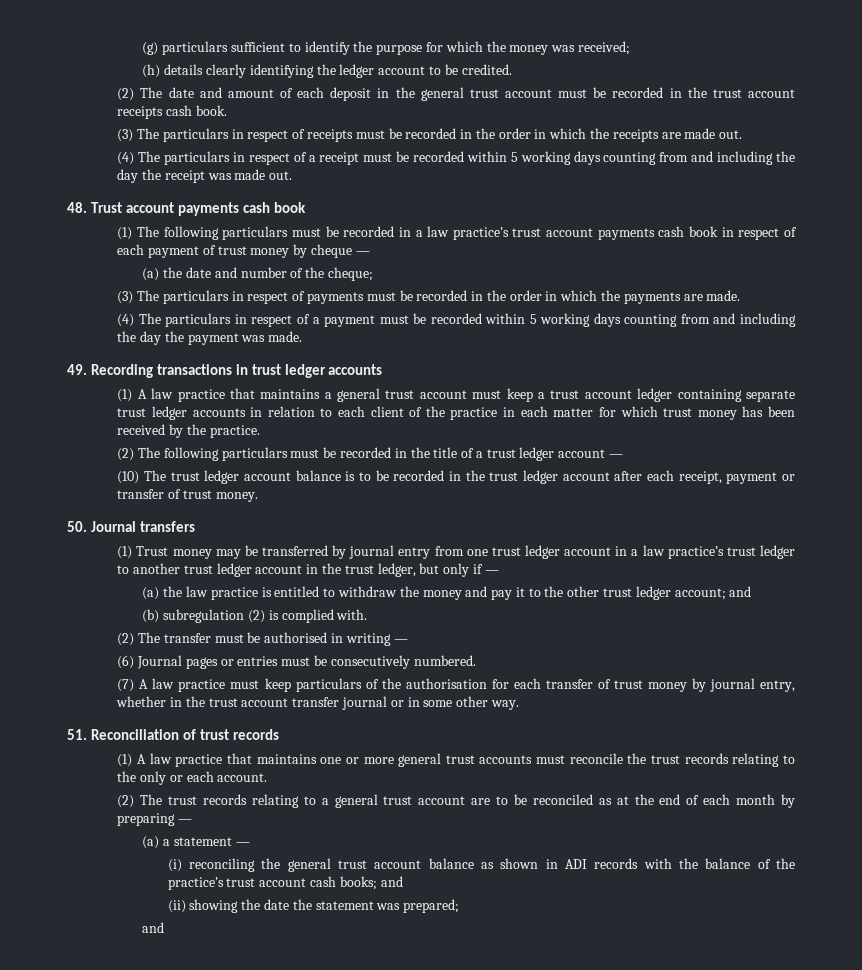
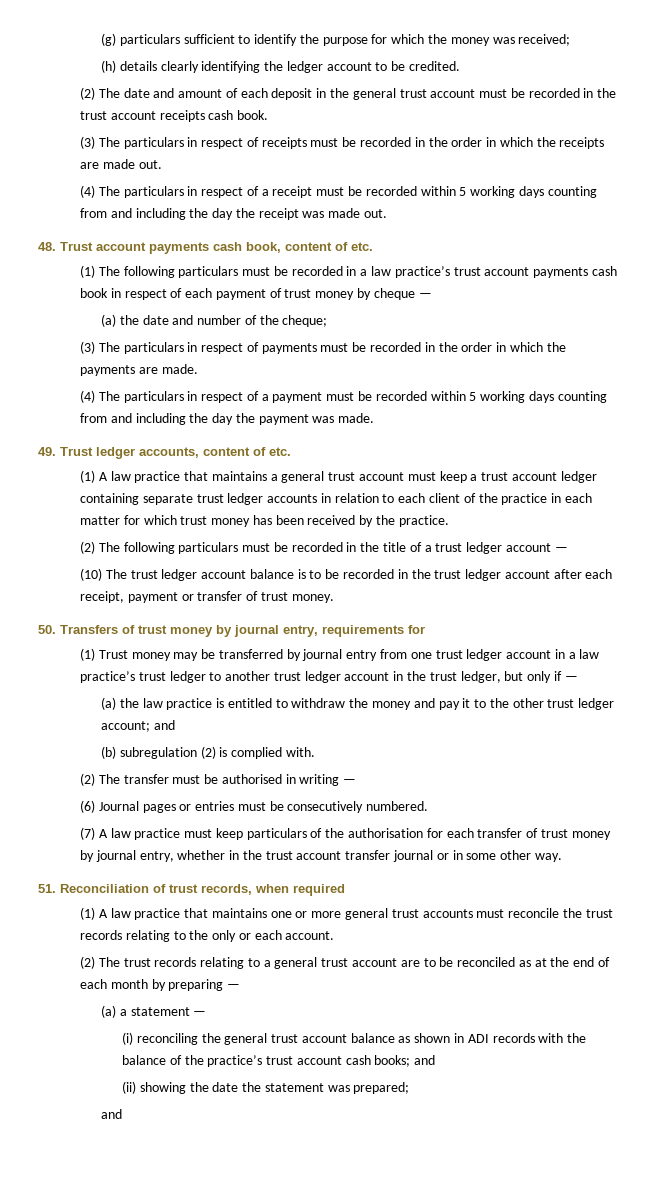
[273,202,306,213] book -> [246,242,373,253] book, content of etc.
[90,364,383,378] Recording transactions in trust ledger accounts -> [60,447,291,459] Trust ledger accounts, content of etc.
[90,521,195,532] Journal transfers -> [60,625,425,637] Transfers of trust money by journal entry, requirements for
[232,729,279,740] records -> [201,884,345,896] records, when required

